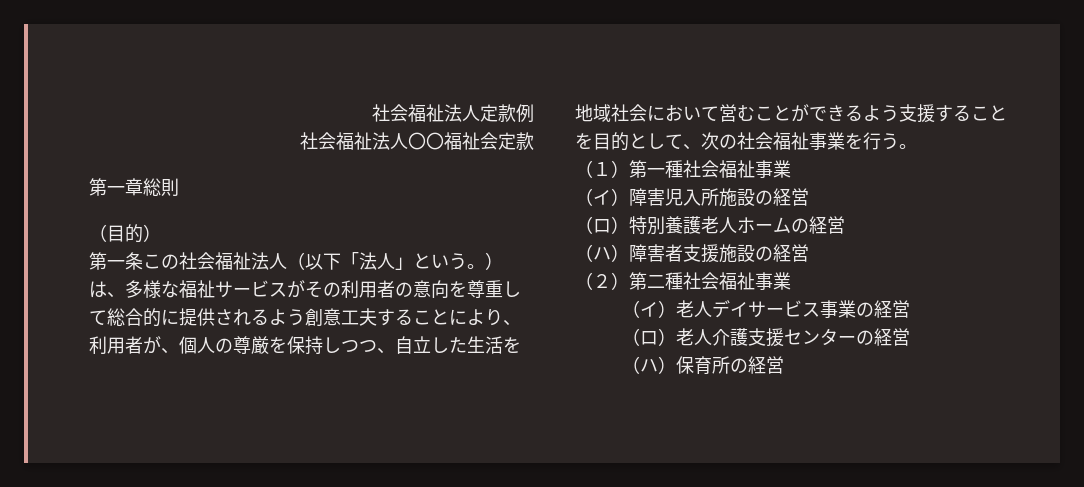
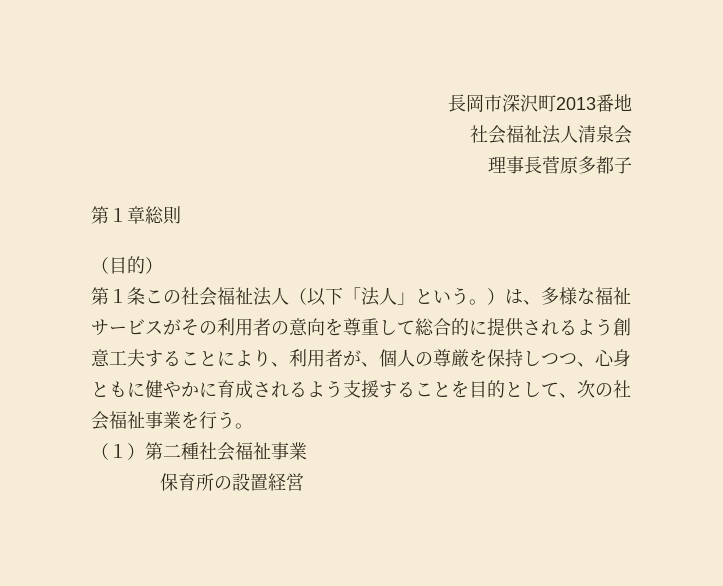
[372,104,534,123] [300,132,534,150] [89,178,125,196] 社会福祉法人定款例 // 社会福祉法人〇〇福祉会定款 // 第一 -> [448,94,632,112] [470,125,632,144] [488,156,632,174] [91,206,127,224] 長岡市深沢町2013番地 // 社会福祉法人清泉会 // 理事長菅原多都子 // 第１
[107,260,125,268] 一 -> [109,289,127,303] １
[395,336,521,354] [575,104,845,122] 自立した生活を地域社会において営むことができ -> [595,349,631,367] [91,380,289,398] 心身ともに健やかに育成され
[647,160,791,178] [575,188,809,207] [575,216,845,235] [575,244,809,263] [575,272,791,290] [622,300,911,318] [622,328,911,347] [622,356,677,374] 一種社会福祉事業 // （イ）障害児入所施設の経営 // （ロ）特別養護老人ホームの経営 // （ハ）障害者支援施設の経営 // （２）第二種社会福祉事業 // （イ）老人デイサービス事業の経営 // （ロ）老人介護支援センターの経営 // （ハ） -> [163,442,307,461] 二種社会福祉事業 //
(749, 365) none -> [232,473,269,491] 設置

